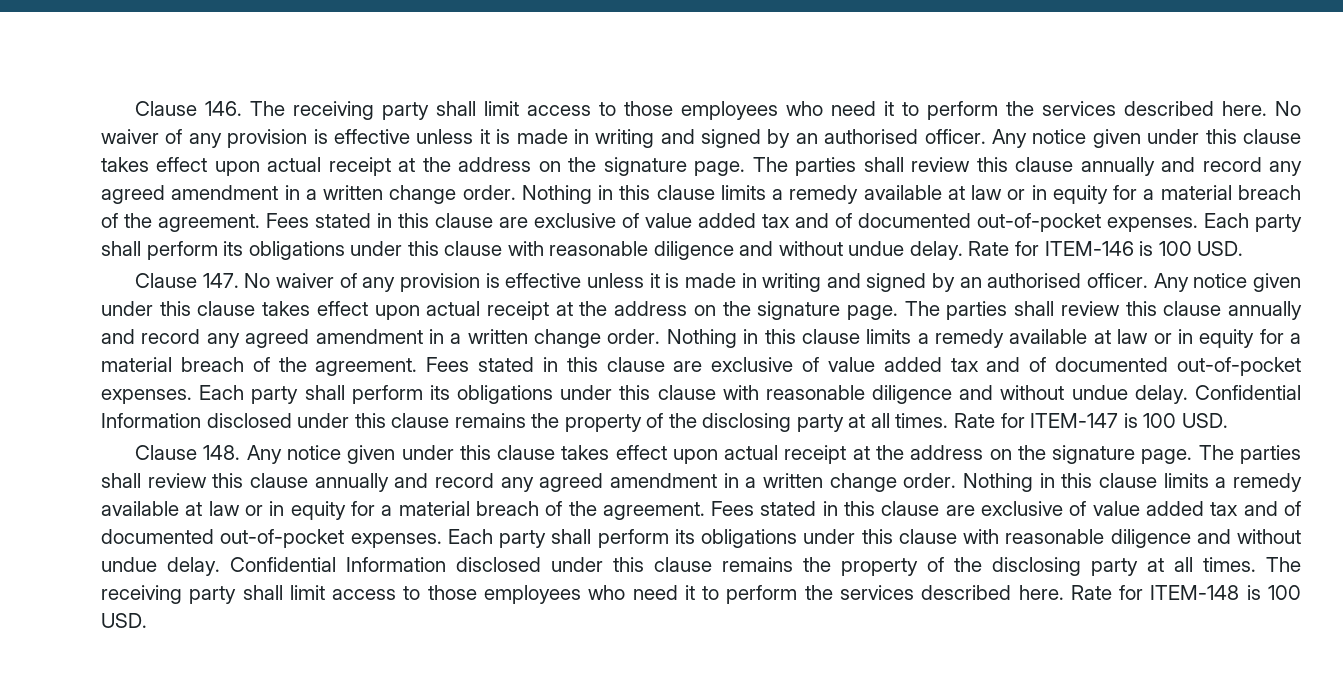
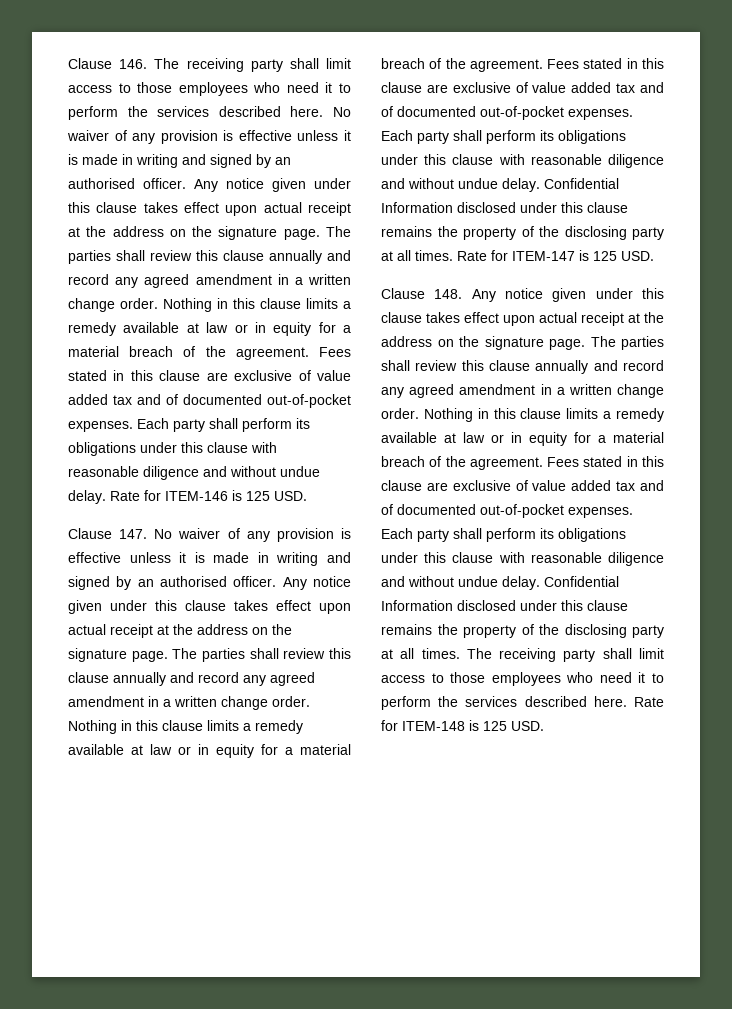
[1158,241,1192,256] 100 -> [246,491,270,501] 125
[1143,413,1177,428] 100 -> [593,251,617,261] 125
[1268,585,1302,600] 100 -> [483,721,507,731] 125

